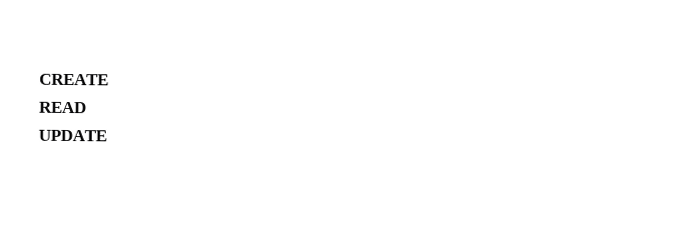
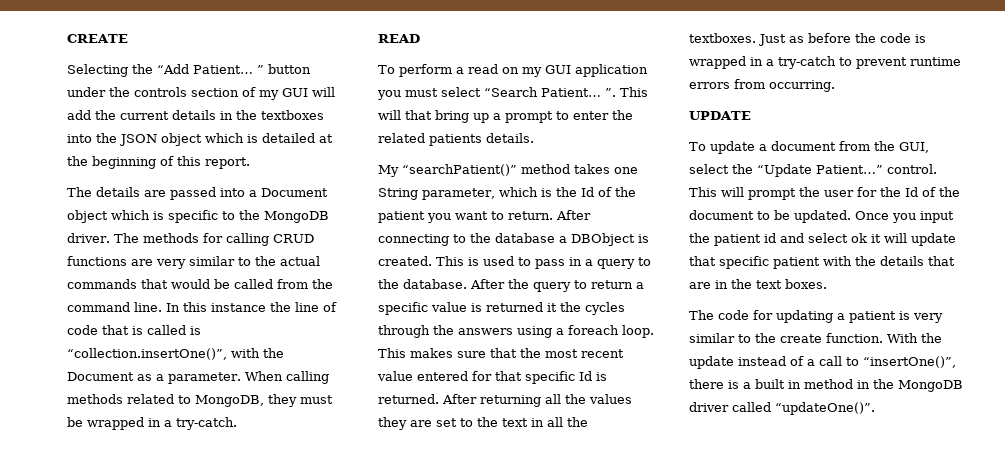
[38,101,87,114] [38,129,107,142] READ // UPDATE -> [67,64,311,77] [67,87,335,100] [67,110,324,120] [67,133,333,146] [67,156,250,169] [67,187,328,200] [67,210,329,223] [67,233,314,246] [67,256,320,269] [67,279,333,289] [67,302,337,312] [67,325,201,335] [67,348,284,360] [67,371,329,384] [67,394,333,407] [67,417,237,430] [378,34,420,43] [378,64,648,77] [377,87,648,100] [378,110,633,123] [378,133,534,146] [378,164,638,177] [378,187,636,200] [378,210,591,223] [378,233,649,246] [378,256,651,269] [378,279,644,292] [378,302,625,315] [378,325,654,338] [378,348,624,358] [377,371,607,384] [378,394,632,407] [378,417,588,430] [689,33,926,46] [689,56,961,69] [689,79,835,92] [689,111,751,120] [689,141,929,154] [689,164,937,177] [689,187,960,200] [689,210,954,223] [689,233,956,246] [689,256,955,269] [689,279,827,289] [689,310,943,323] [689,333,942,343] [689,356,956,369] [689,379,963,392] [689,402,875,415] Selecting the “Add Patient… ” button under the controls section of my GUI will add the current details in the textboxes into the JSON object which is detailed at the beginning of this report. // The details are passed into a Document object which is specific to the MongoDB driver. The methods for calling CRUD functions are very similar to the actual commands that would be called from the command line. In this instance the line of code that is called is “collection.insertOne()”, with the Document as a parameter. When calling methods related to MongoDB, they must be wrapped in a try-catch. // READ // To perform a read on my GUI application you must select “Search Patient… ”. This will that bring up a prompt to enter the related patients details. // My “searchPatient()” method takes one String parameter, which is the Id of the patient you want to return. After connecting to the database a DBObject is created. This is used to pass in a query to the database. After the query to return a specific value is returned it the cycles through the answers using a foreach loop. This makes sure that the most recent value entered for that specific Id is returned. After returning all the values they are set to the text in all the textboxes. Just as before the code is wrapped in a try-catch to prevent runtime errors from occurring. // UPDATE // To update a document from the GUI, select the “Update Patient…” control. This will prompt the user for the Id of the document to be updated. Once you input the patient id and select ok it will update that specific patient with the details that are in the text boxes. // The code for updating a patient is very similar to the create function. With the update instead of a call to “insertOne()”, there is a built in method in the MongoDB driver called “updateOne()”.

